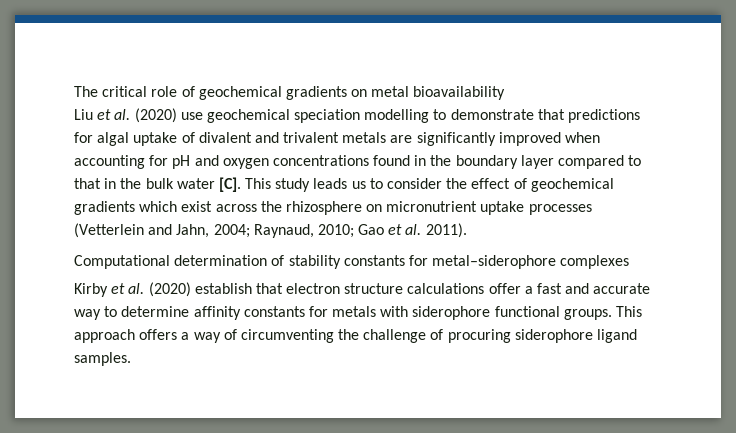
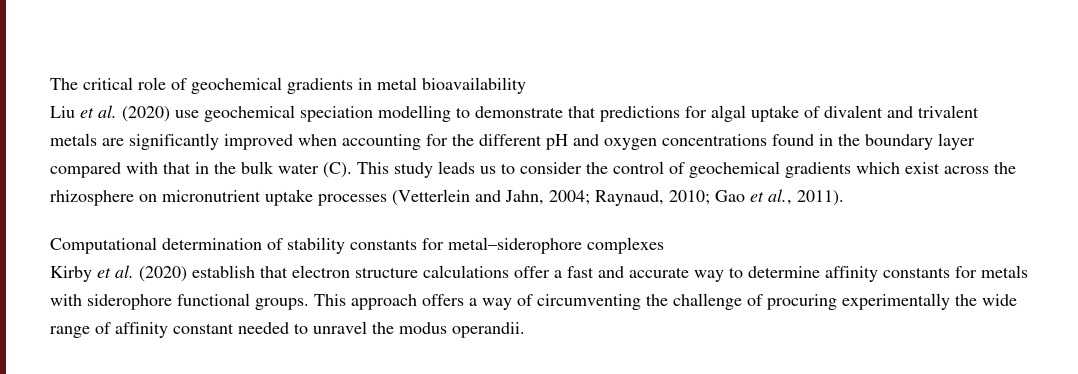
[351,89,368,97] on -> [358,78,372,90] in
(169, 160) none -> [452,134,542,146] the different
[628,155,642,166] to -> [126,162,158,174] with
[218,177,241,192] [C]. -> [323,162,352,178] (C).
[471,178,511,189] effect -> [613,161,664,174] control
[405,224,422,235] al. -> [768,189,792,205] al.,
[514,329,638,343] [74,352,131,366] siderophore ligand samples. -> [842,293,1017,310] [50,321,525,338] experimentally the wide range of affinity constant needed to unravel the modus operandii.

